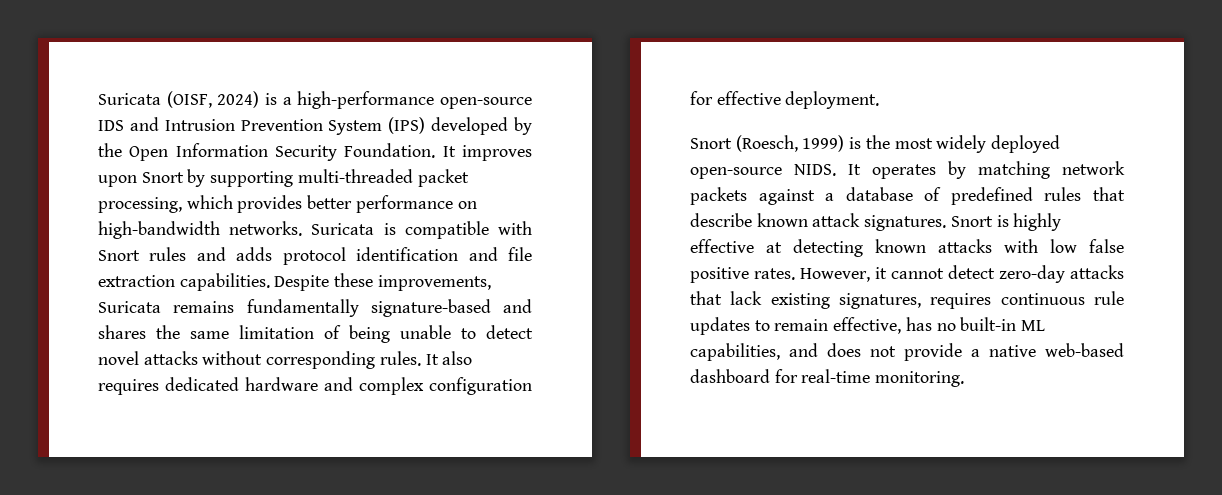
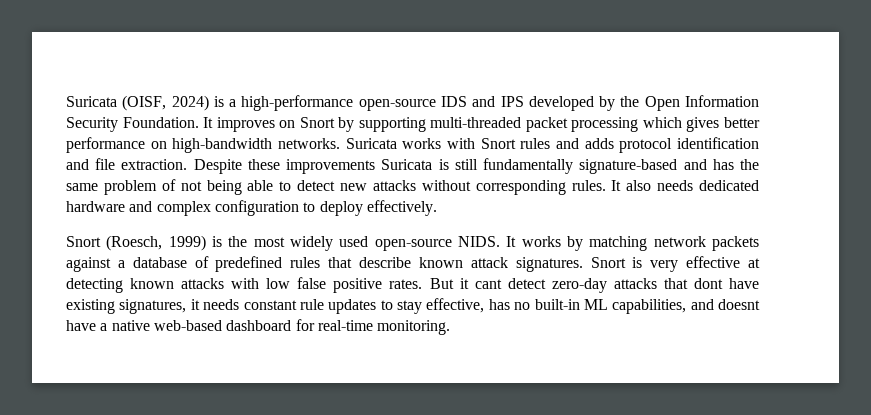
[164,117,426,135] Intrusion Prevention System (IPS) -> [500,96,524,107] IPS
[98,175,137,187] upon -> [279,120,296,128] on
[98,195,303,213] processing, which provides -> [571,117,720,132] processing which gives
[383,221,489,239] is compatible -> [402,138,442,149] works
[98,273,491,291] [98,301,235,313] extraction capabilities. Despite these improvements, Suricata remains -> [121,159,478,174] extraction. Despite these improvements Suricata is still
[98,325,146,339] shares -> [712,159,734,170] has
[239,325,451,343] limitation of being unable -> [103,179,274,195] problem of not being able
[98,351,139,365] novel -> [340,183,367,191] new
[98,379,159,395] requires -> [657,180,694,191] needs
[690,91,880,109] for effective deployment. -> [303,200,437,216] to deploy effectively.
[991,135,1061,153] deployed -> [339,236,369,247] used
[872,164,936,179] operates -> [521,236,561,247] works
[1013,213,1062,231] highly -> [650,260,679,272] very
[800,267,944,282] However, it cannot -> [429,278,502,289] But it cant
[730,291,1085,309] lack existing signatures, requires continuous -> [693,278,759,289] [66,299,297,314] dont have existing signatures, it needs constant
[774,319,829,331] remain -> [397,300,422,314] stay
[827,343,962,361] does not provide -> [718,299,760,310] [66,320,96,331] doesnt have

